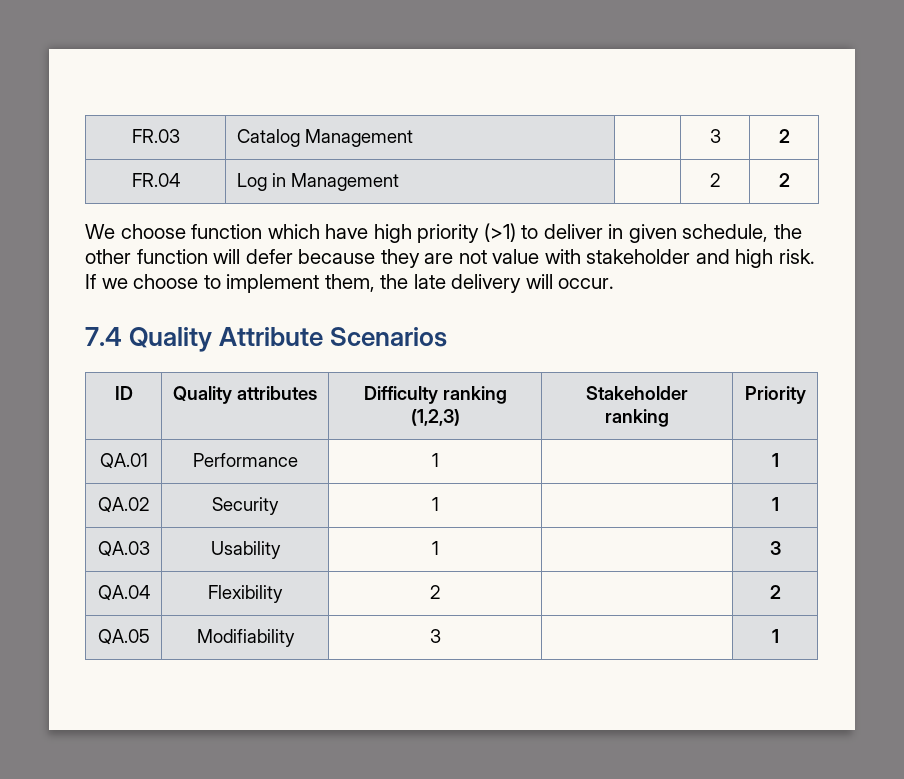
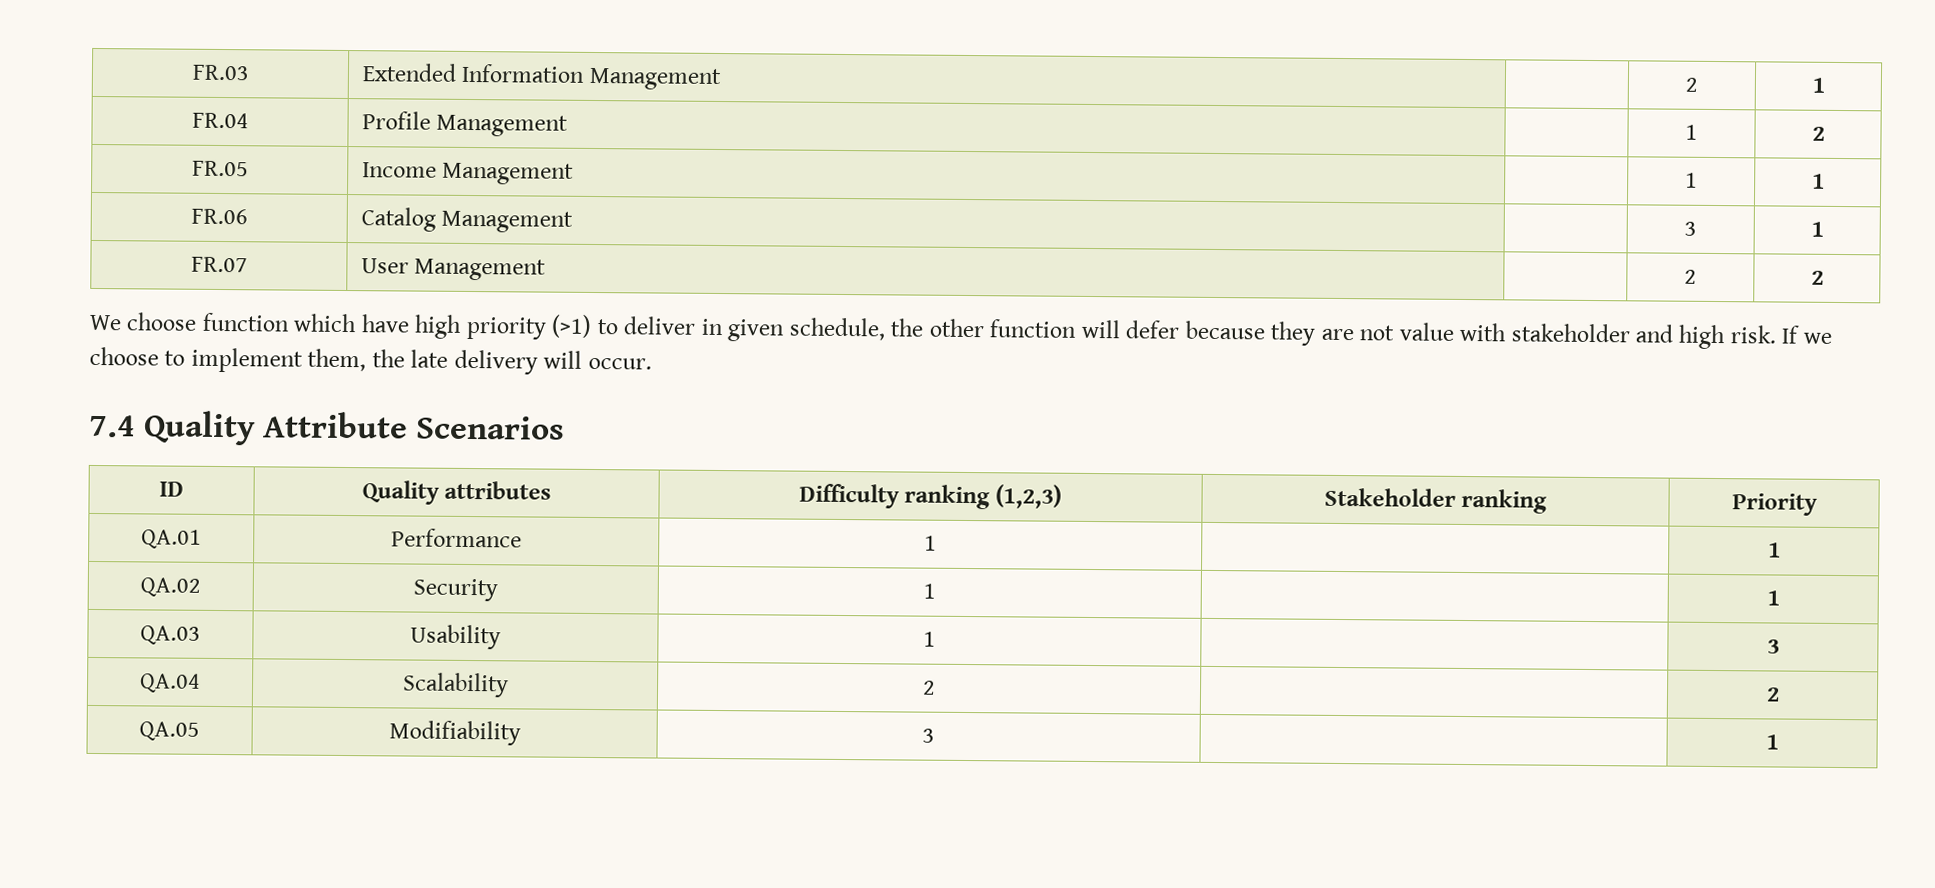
(180, 136) none -> [361,63,722,91] [1685,77,1698,92] [1811,77,1825,93] [191,112,249,129] [361,111,569,137] [1685,124,1698,140] [1811,126,1825,141] [191,160,249,177] [361,162,575,185] [1685,172,1698,188] [1811,173,1825,189] [190,208,248,225] | Extended Information Management | | 2 | 1 // FR.04 | Profile Management | | 1 | 2 // FR.05 | Income Management | | 1 | 1 // FR.06
[778,129,790,143] [131,173,180,187] [236,173,286,191] 2 // FR.04 | Log in -> [1810,221,1824,237] [190,256,248,273] [360,258,409,274] 1 // FR.07 | User
[208,585,283,603] Flexibility -> [401,672,509,698] Scalability

